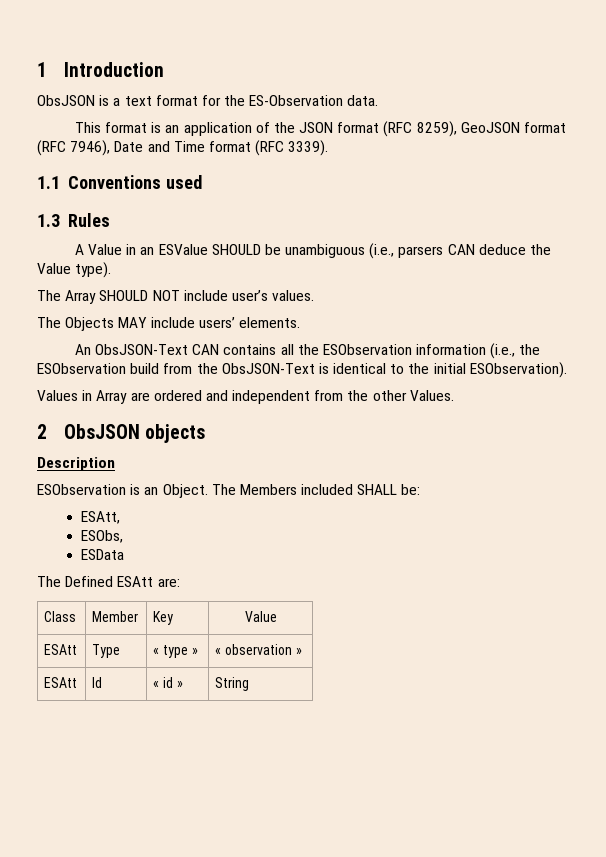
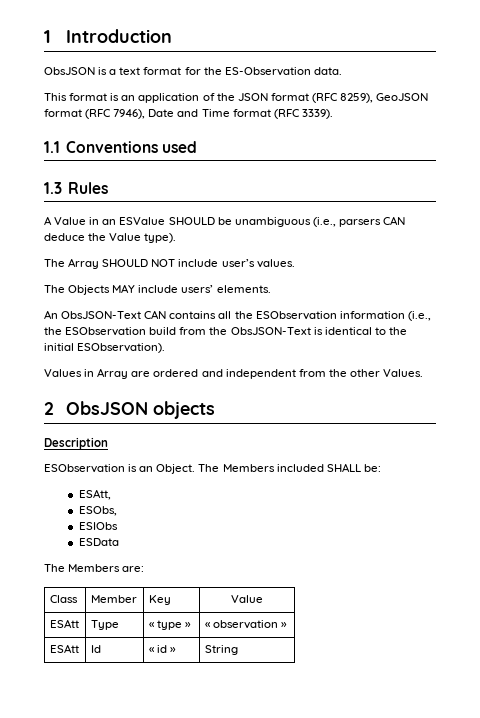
(123, 536) none -> [78,522,118,530] // ESIObs
[65,576,154,587] Defined ESAtt -> [68,564,121,572] Members

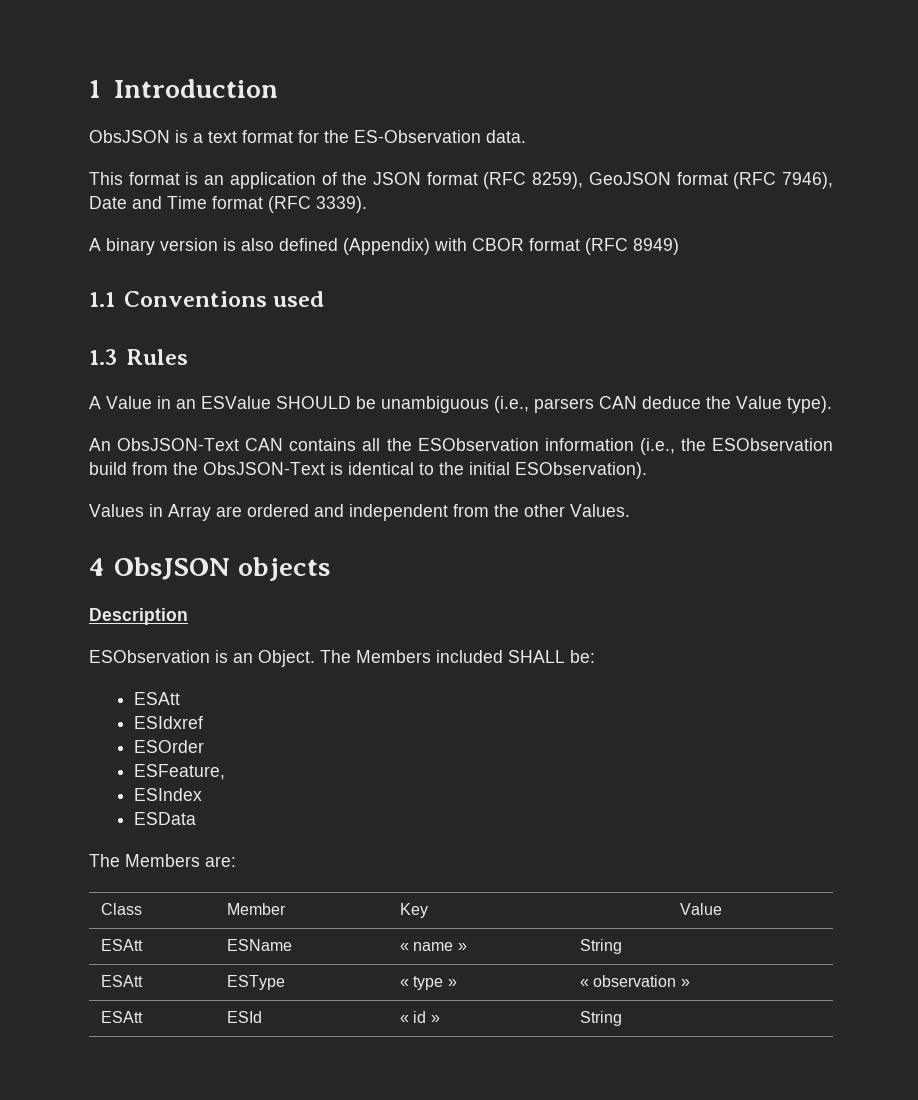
(333, 114) none -> [89,238,679,255] // A binary version is also defined (Appendix) with CBOR format (RFC 8949)
[44,258,295,269] [44,284,271,295] // The Array SHOULD NOT include user’s values. // The Objects MAY include users’ elements. -> (832, 404) none
[44,402,54,415] 2 -> [89,558,105,576] 4
[78,489,111,500] [78,506,117,516] [78,522,118,530] ESAtt, // ESObs, // ESIObs -> [133,692,180,705] [133,716,203,729] [133,740,204,753] [133,764,225,780] [133,788,202,801] ESAtt // ESIdxref // ESOrder // ESFeature, // ESIndex
[90,620,119,630] Type -> [227,939,293,951] [400,942,467,951] [580,939,623,954] [101,975,144,987] [227,975,286,990] ESName | « name » | String // ESAtt | ESType
[90,645,101,653] Id -> [227,1011,263,1023] ESId

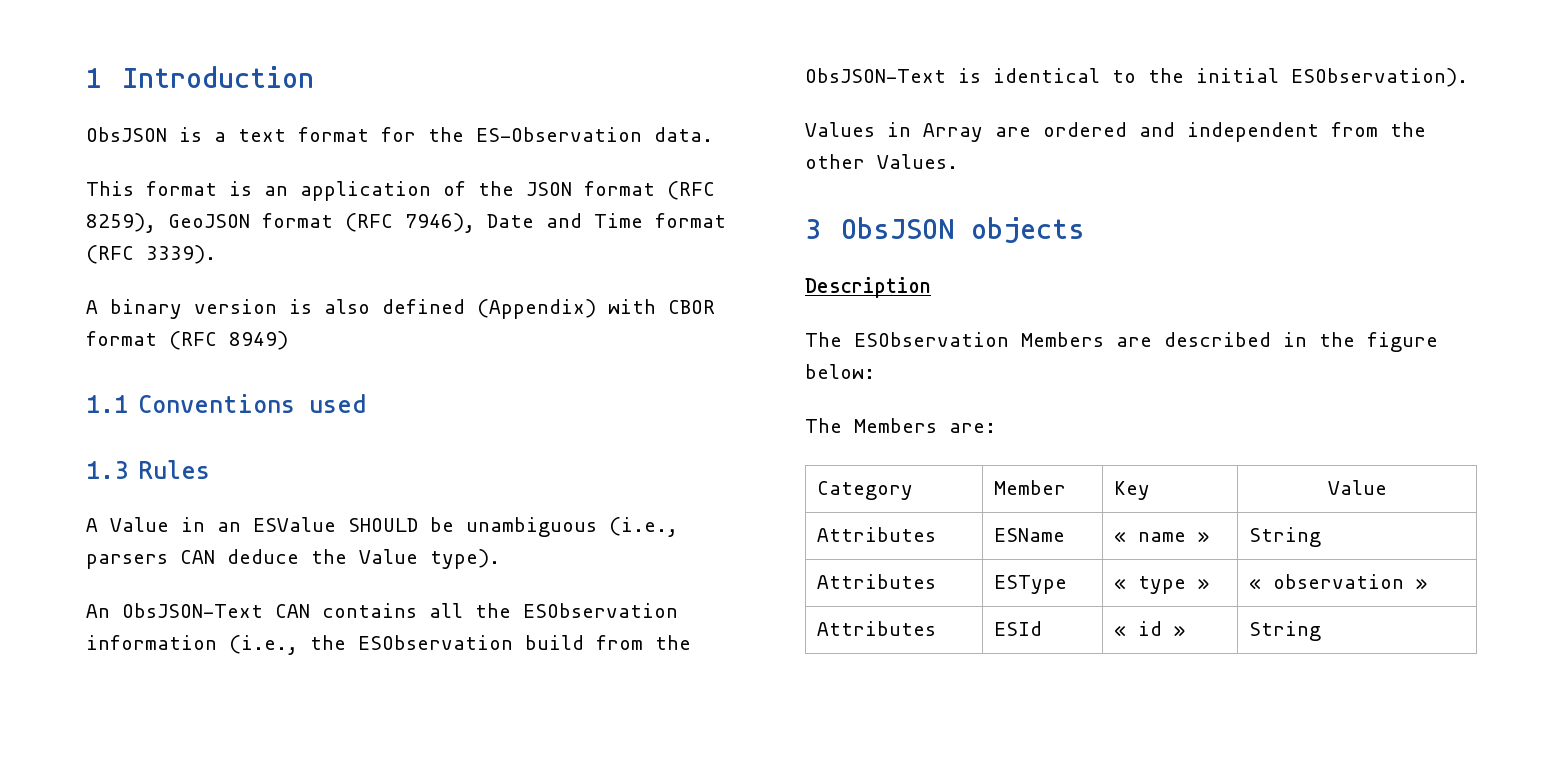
[89,558,105,576] 4 -> [805,219,821,239] 3
[89,650,595,667] [133,692,180,705] [133,716,203,729] [133,740,204,753] [133,764,225,780] [133,788,202,801] [133,812,196,825] ESObservation is an Object. The Members included SHALL be: // ESAtt // ESIdxref // ESOrder // ESFeature, // ESIndex // ESData -> [805,332,1438,352] [805,364,875,379] The ESObservation Members are described in the figure below:
[101,903,143,915] Class -> [816,481,913,500] Category
[101,939,144,951] ESAtt -> [816,527,936,542] Attributes
[101,975,144,987] ESAtt -> [816,574,936,589] Attributes
[101,1011,144,1023] ESAtt -> [816,621,936,636] Attributes

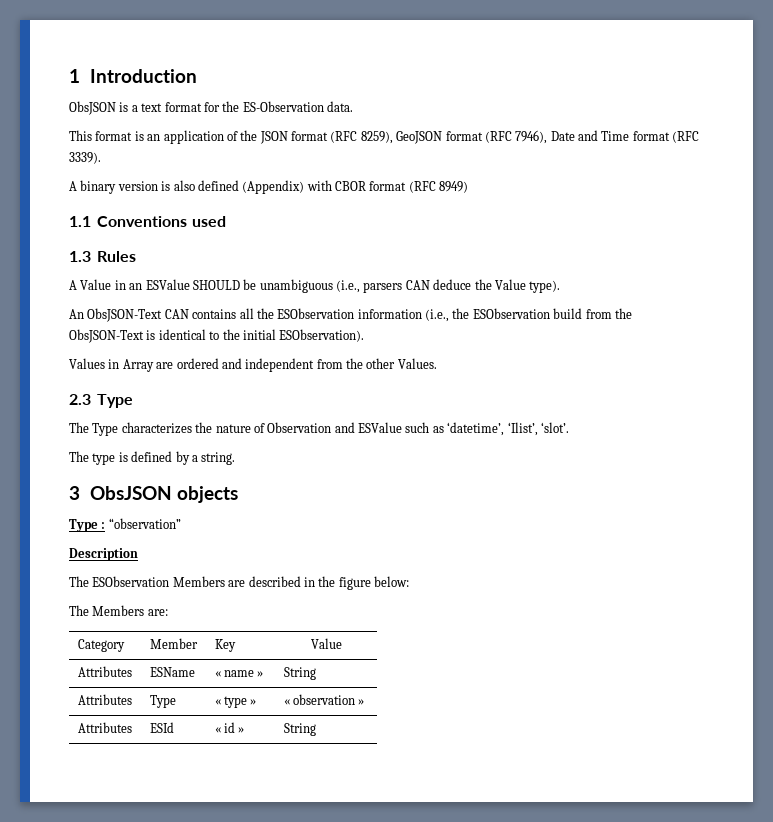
(958, 161) none -> [69,394,134,408] [69,422,569,436] [69,451,236,465] // 2.3 Type // The Type characterizes the nature of Observation and ESValue such as ‘datetime’, ‘Ilist’, ‘slot’. // The type is defined by a string.
(1086, 230) none -> [69,518,181,532] // Type : “observation”
[993,575,1067,594] ESType -> [149,695,176,708] Type

